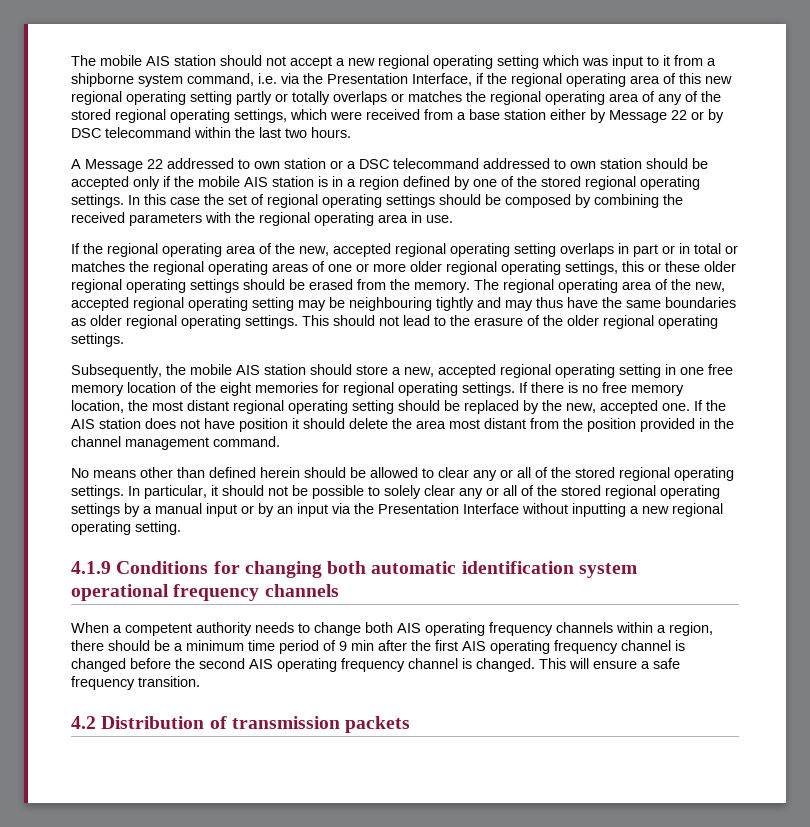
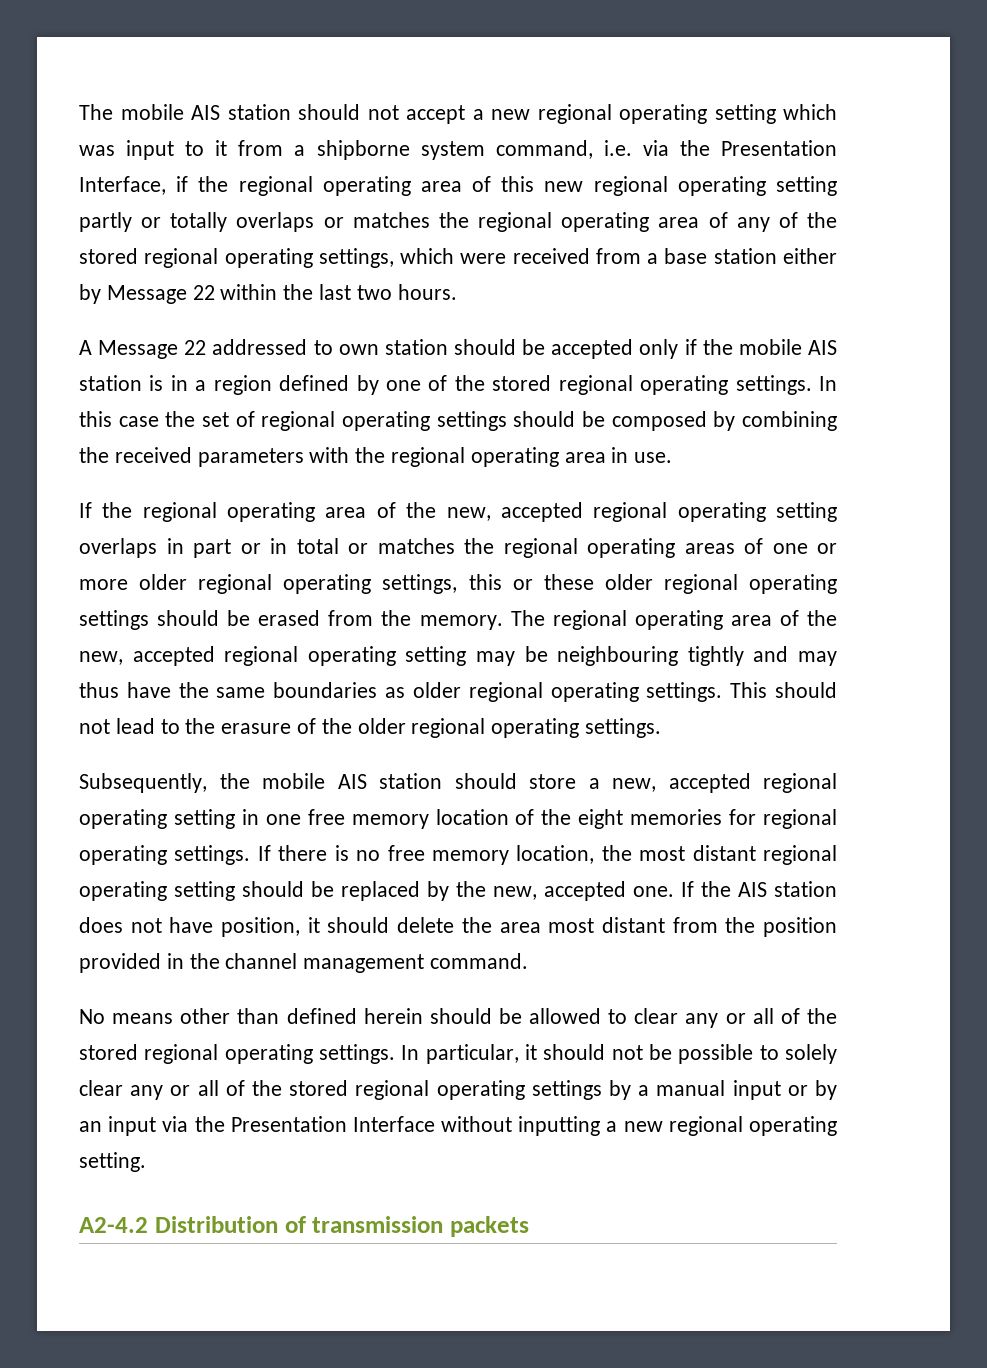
[691,109,724,123] [71,127,191,138] or by DSC telecommand -> (215, 292) none
[330,158,642,169] or a DSC telecommand addressed to own station -> (448, 347) none
[239,418,288,432] position -> [221,917,301,937] position,
[71,561,637,578] [71,584,339,601] [71,622,713,636] [71,640,685,654] [71,658,680,672] [71,676,200,690] [71,716,96,729] 4.1.9 Conditions for changing both automatic identification system operational frequency channels // When a competent authority needs to change both AIS operating frequency channels within a region, there should be a minimum time period of 9 min after the first AIS operating frequency channel is changed before the second AIS operating frequency channel is changed. This will ensure a safe frequency transition. // 4.2 -> [79,1217,148,1233] A2-4.2

